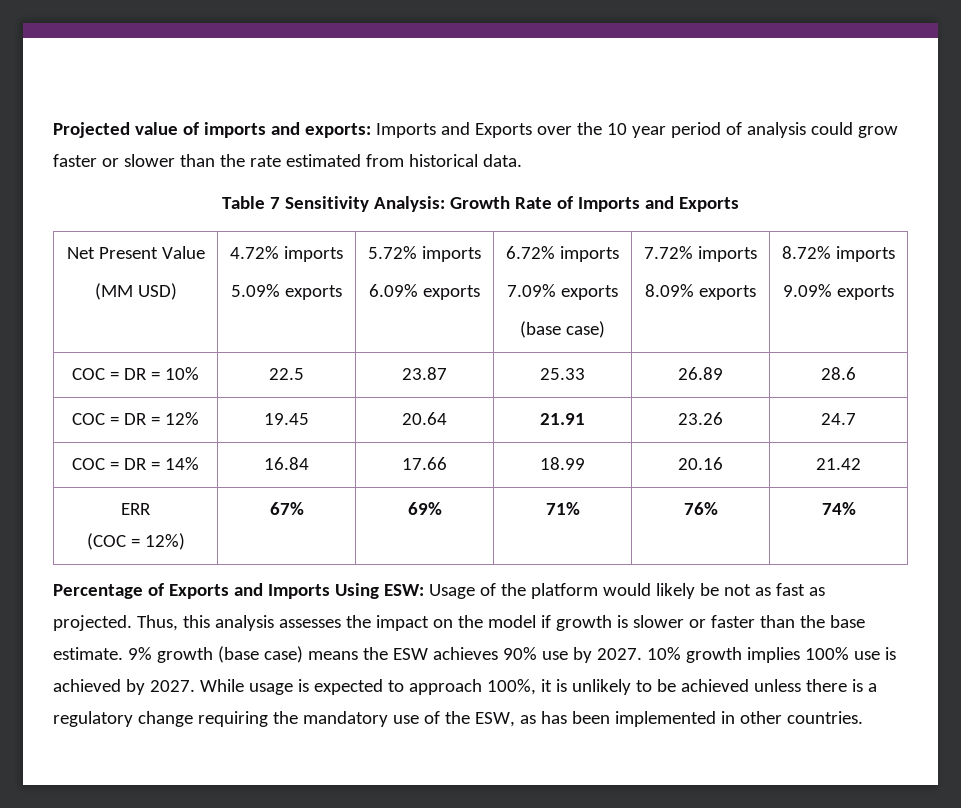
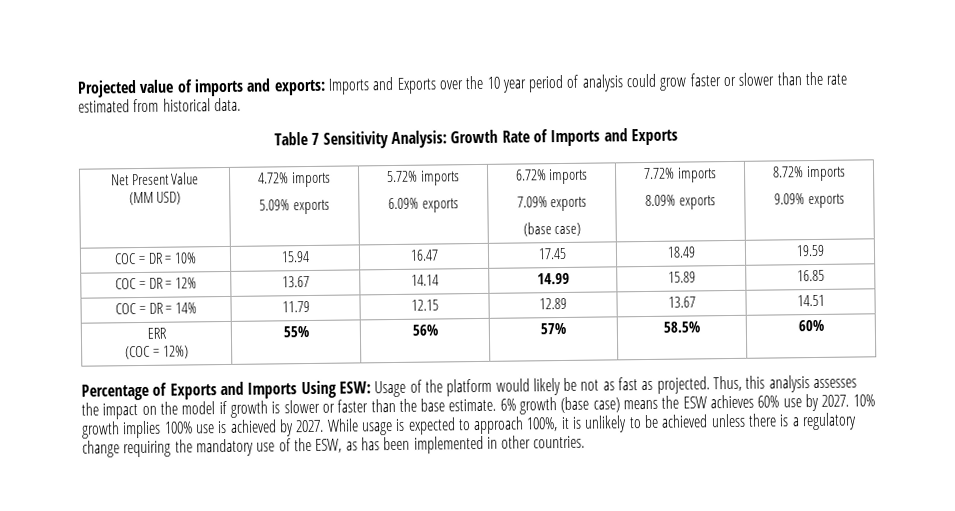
[269,368,304,380] [402,367,447,380] [540,368,585,380] [678,367,723,380] [821,367,856,380] 22.5 | 23.87 | 25.33 | 26.89 | 28.6 -> [280,251,310,263] [409,249,439,261] [538,247,567,260] [666,246,696,258] [795,244,825,257] 15.94 | 16.47 | 17.45 | 18.49 | 19.59
[264,413,309,425] [402,412,447,425] [540,413,585,425] [678,412,723,425] [821,413,856,425] 19.45 | 20.64 | 21.91 | 23.26 | 24.7 -> [281,275,310,288] [410,274,439,286] [536,272,570,285] [667,271,696,283] [796,269,825,282] 13.67 | 14.14 | 14.99 | 15.89 | 16.85
[264,457,309,470] [402,457,447,470] [540,457,585,470] [678,457,723,470] [816,458,861,470] 16.84 | 17.66 | 18.99 | 20.16 | 21.42 -> [281,300,310,313] [410,299,439,311] [539,297,567,310] [667,296,696,308] [796,294,825,307] 11.79 | 12.15 | 12.89 | 13.67 | 14.51
[269,502,304,515] [407,502,442,515] [545,502,580,515] [683,502,718,515] [821,502,856,515] 67% | 69% | 71% | 76% | 74% -> [282,326,309,338] [411,324,438,336] [540,322,566,335] [663,321,700,333] [797,319,824,332] 55% | 56% | 57% | 58.5% | 60%
[127,647,152,660] 9% -> [499,398,516,411] 6%
[502,647,537,660] 90% -> [757,395,780,408] 60%

